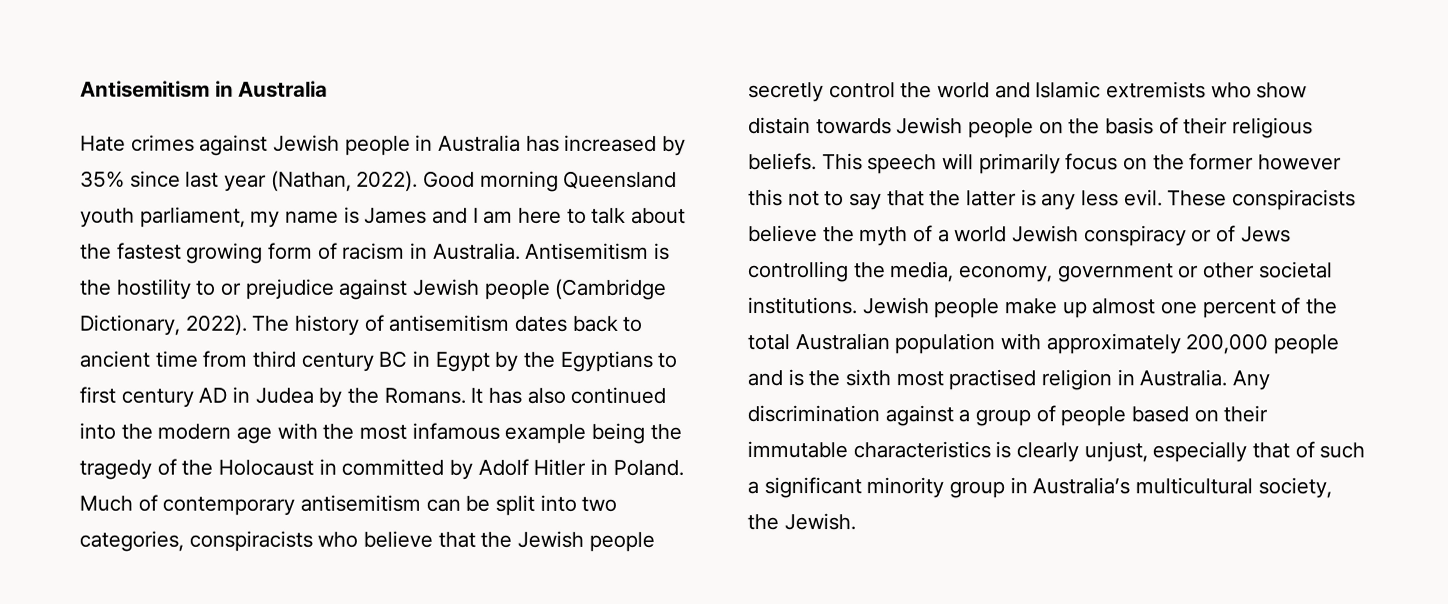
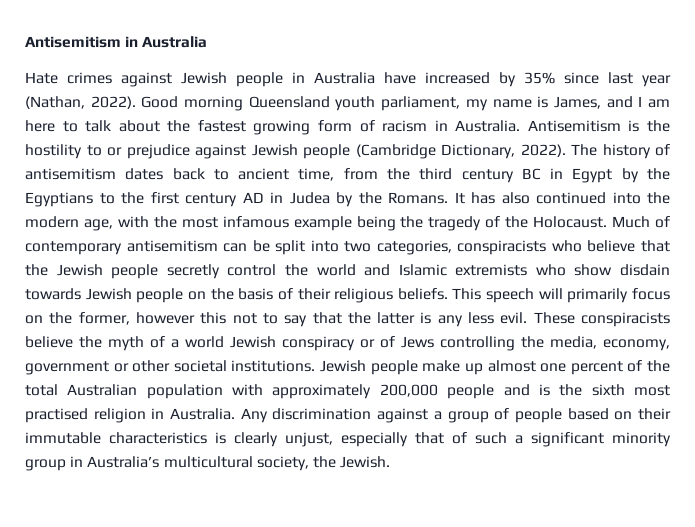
[525,135,560,152] has -> [384,72,416,84] have
[364,207,428,224] James -> [553,96,601,109] James,
[154,350,248,368] time from -> [298,168,410,181] time, from the
(678, 360) none -> [121,192,144,204] the
[236,426,273,444] age -> [83,219,113,231] age,
[218,458,684,480] Holocaust in committed by Adolf Hitler in Poland. -> [533,216,608,228] Holocaust.
[748,117,811,135] distain -> [620,264,670,276] disdain
[1189,153,1255,171] former -> [78,312,130,325] former,

